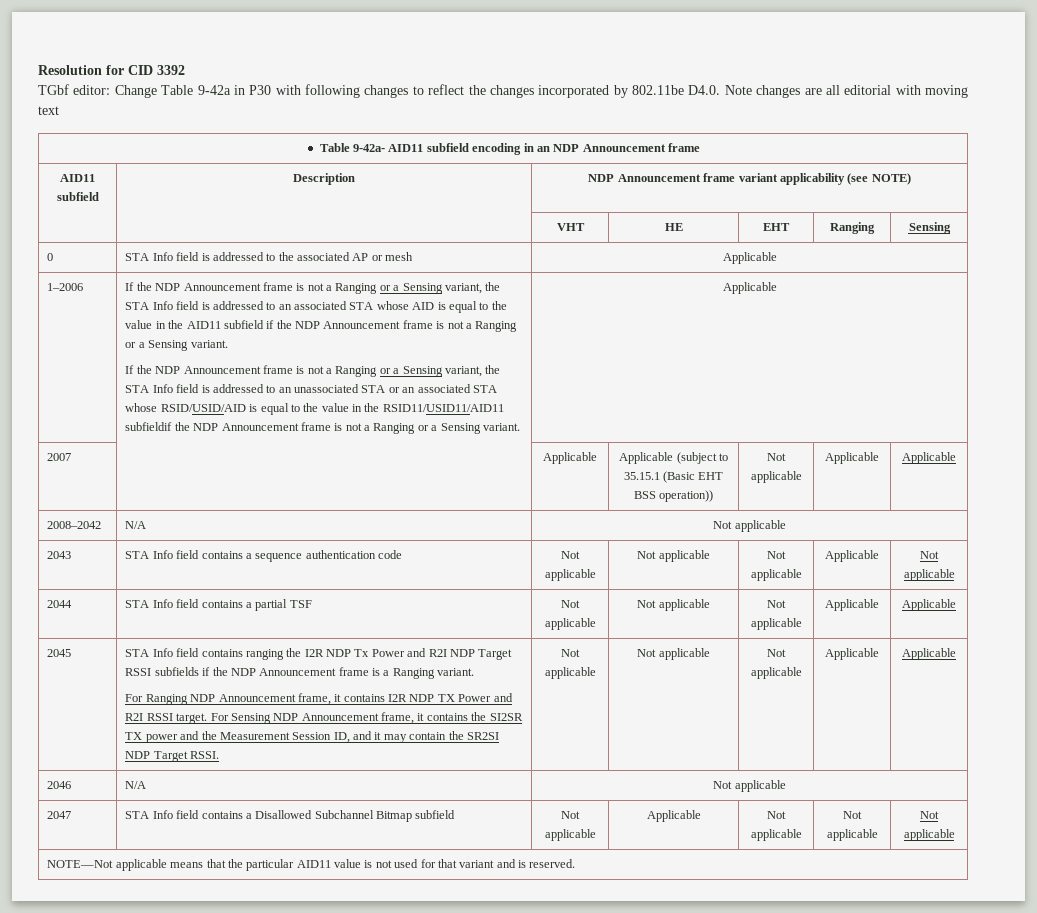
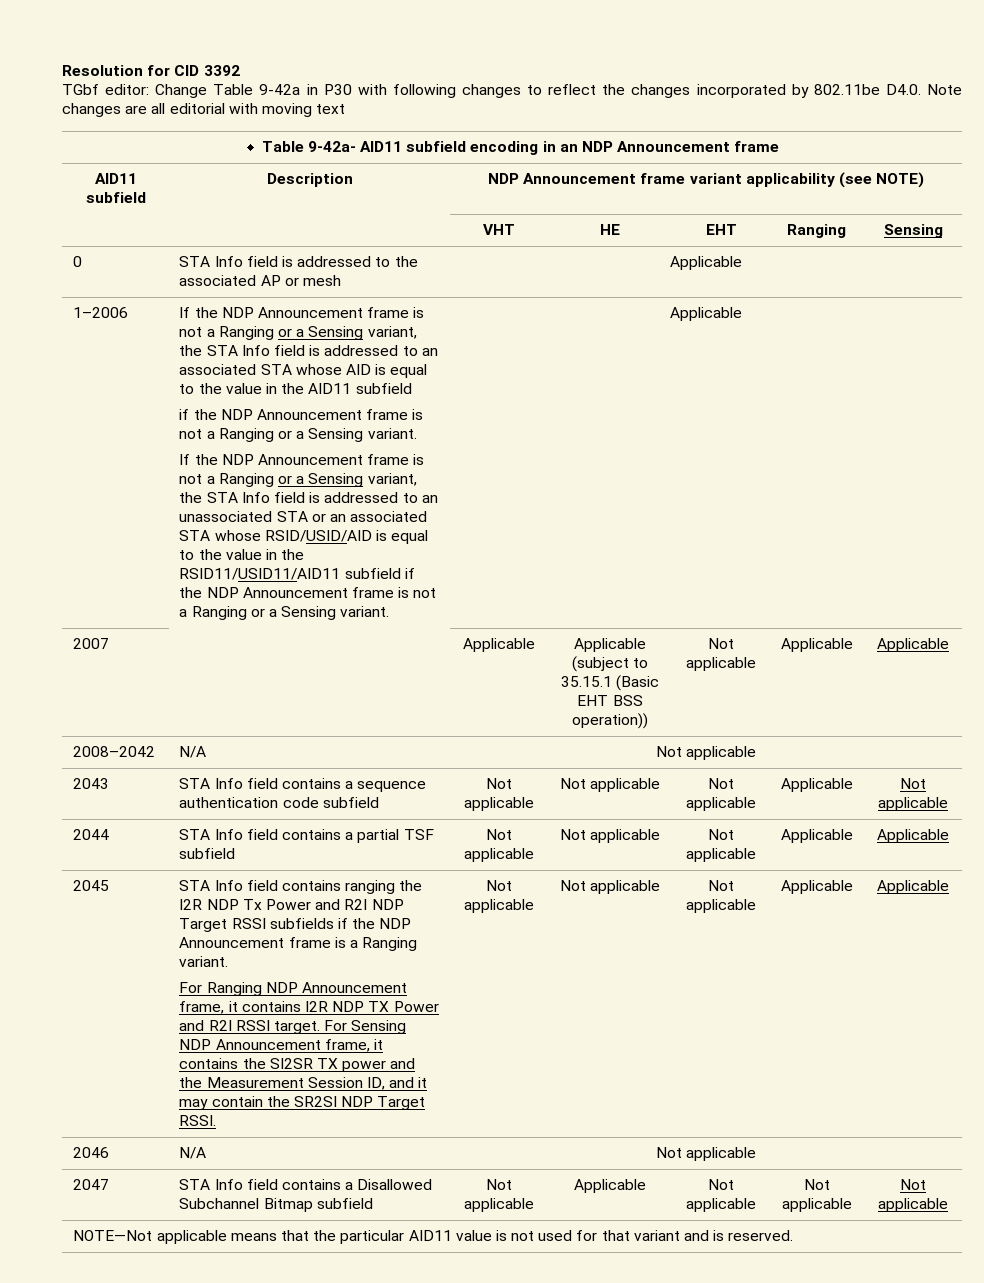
(264, 324) none -> (412, 388) //
[125,422,173,431] subfieldif -> [344,568,415,579] subfield if
(403, 554) none -> [322,797,379,808] subfield
(312, 604) none -> [179,848,236,859] subfield

